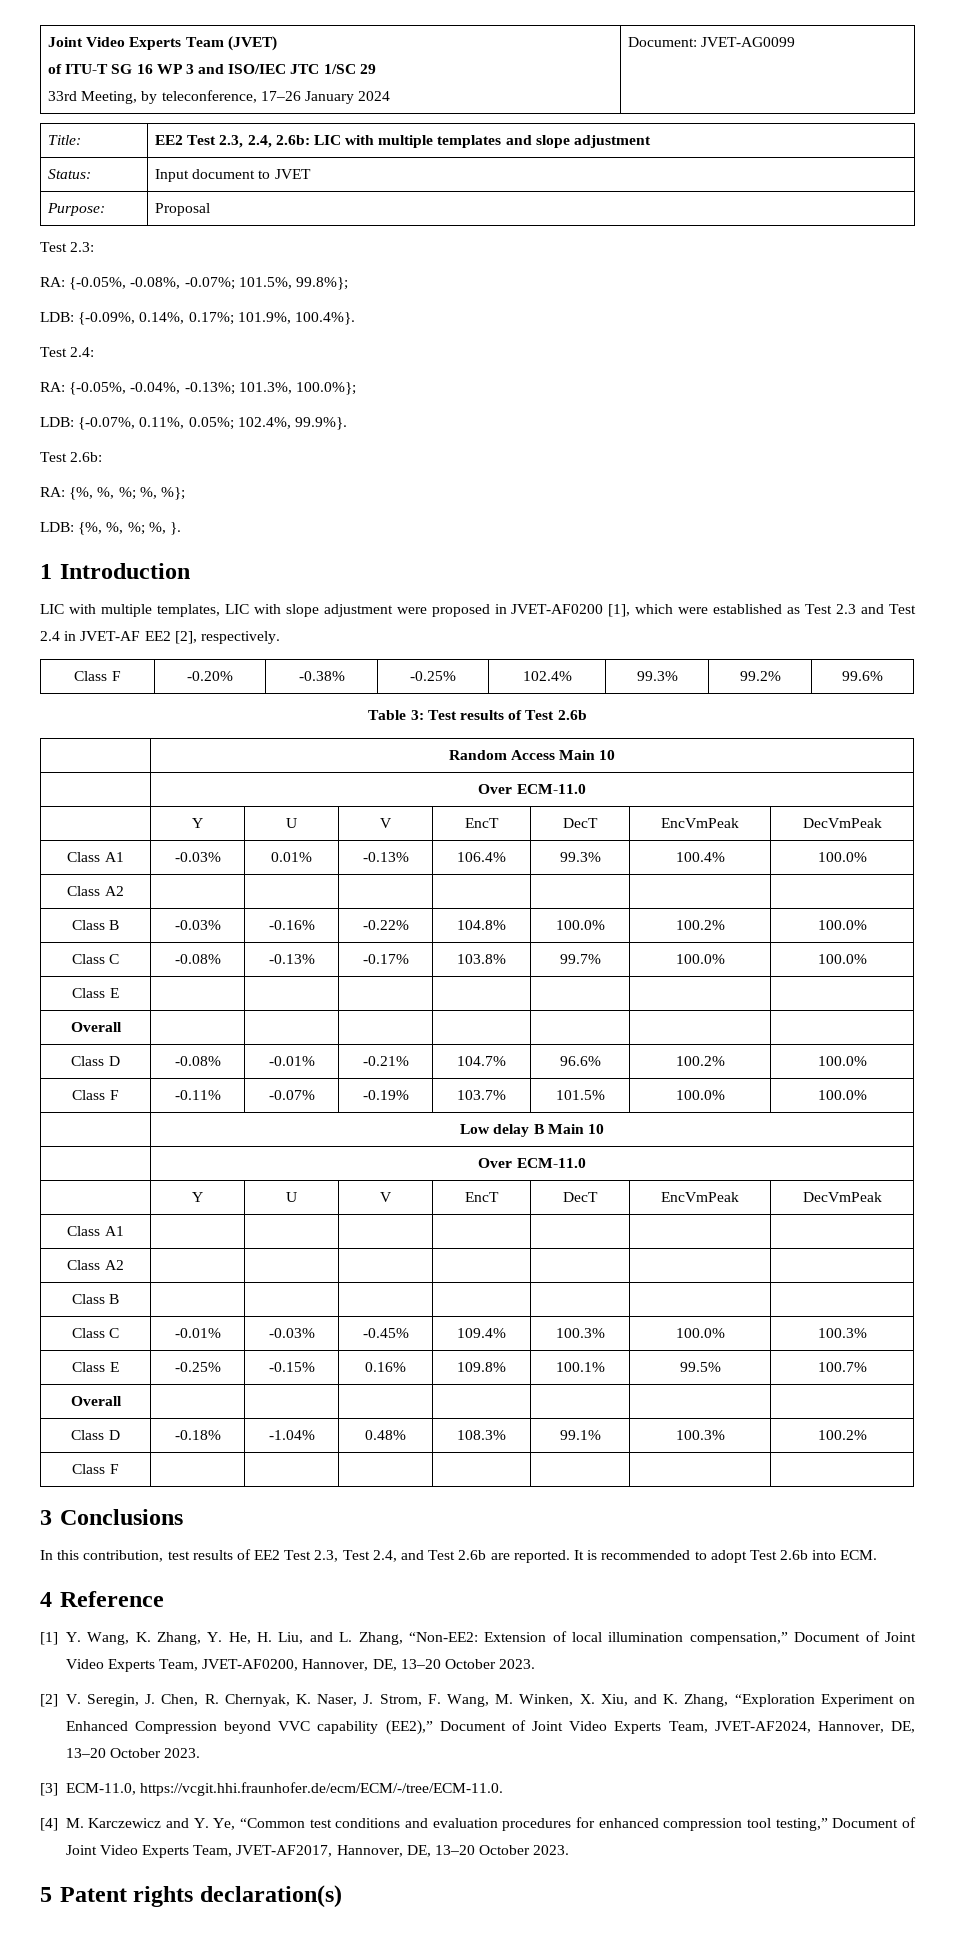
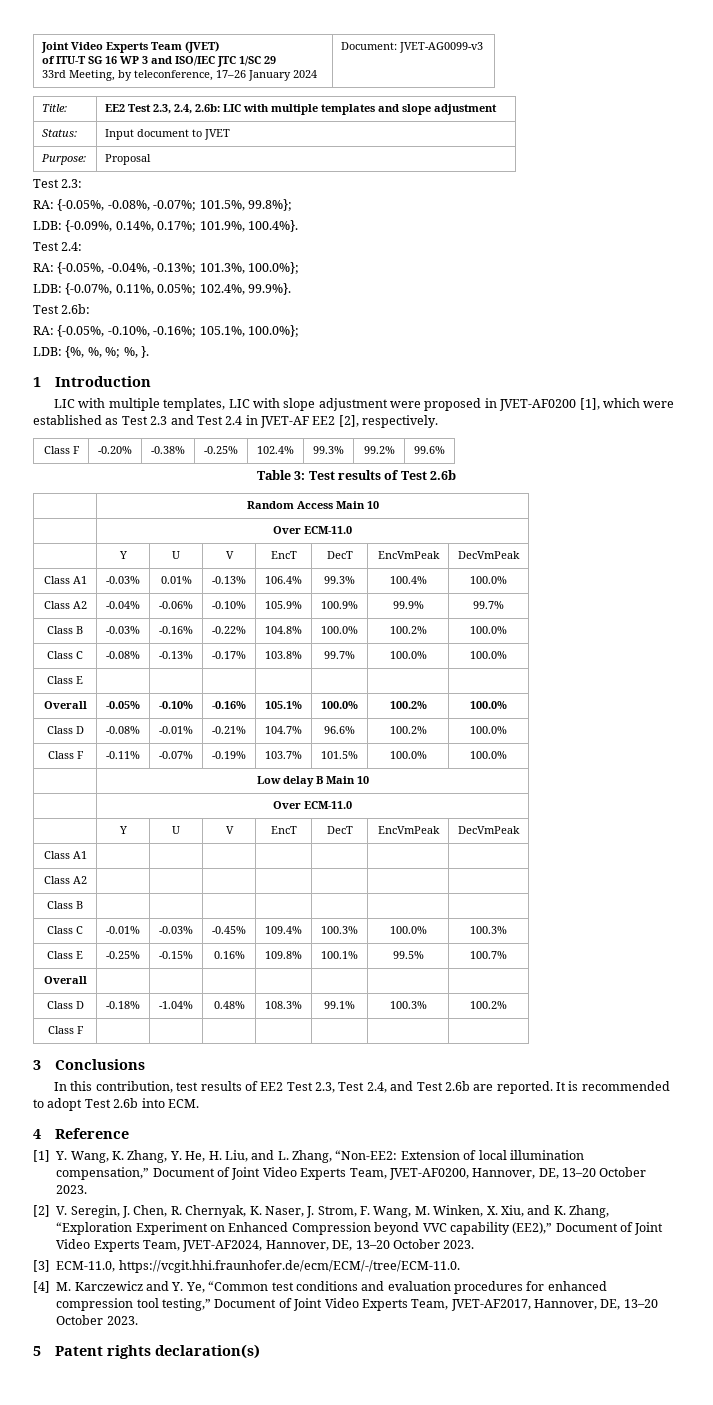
[701,37,796,47] JVET-AG0099 -> [399,42,484,53] JVET-AG0099-v3
[69,487,185,500] {%, %, %; %, %}; -> [57,325,299,337] {-0.05%, -0.10%, -0.16%; 105.1%, 100.0%};
(124, 891) | | | | | | -> [106,601,140,609] [159,601,193,609] [212,601,246,609] [265,601,302,609] [321,601,358,609] [392,601,424,609] [473,601,504,609] -0.04% | -0.06% | -0.10% | 105.9% | 100.9% | 99.9% | 99.7%
(122, 1027) | | | | | | -> [106,701,140,709] [159,701,193,709] [212,701,246,709] [265,701,302,709] [321,701,358,709] [389,701,427,709] [470,701,507,709] -0.05% | -0.10% | -0.16% | 105.1% | 100.0% | 100.2% | 100.0%

